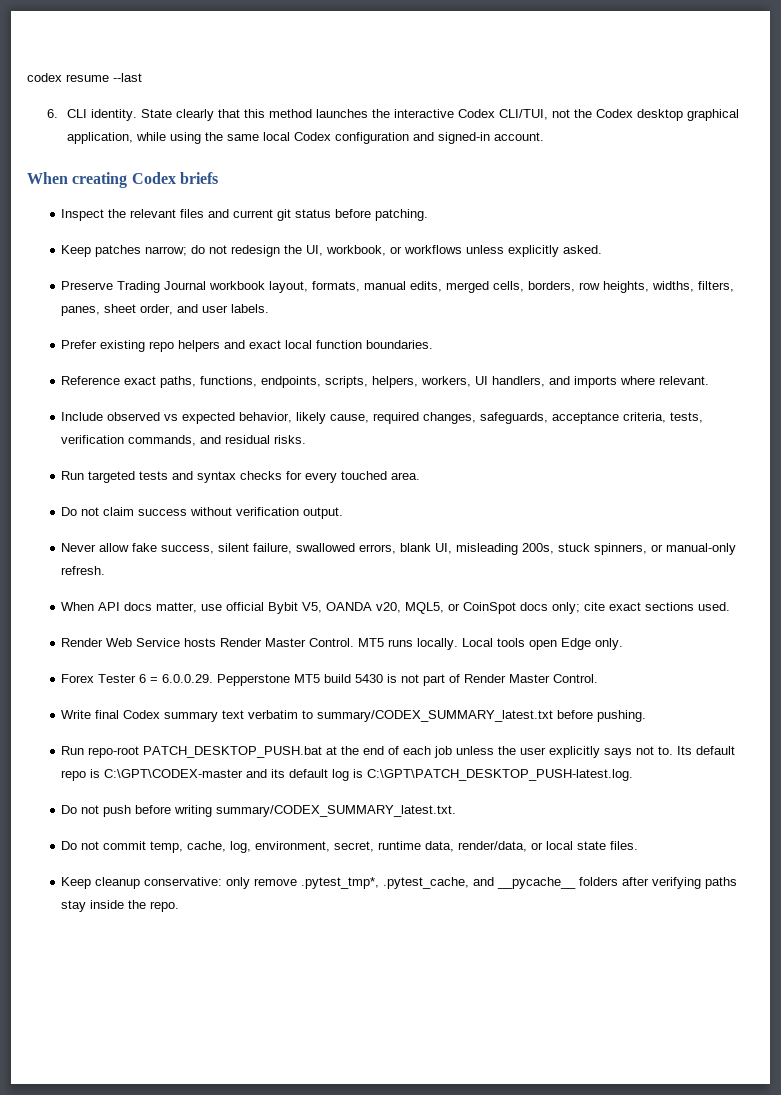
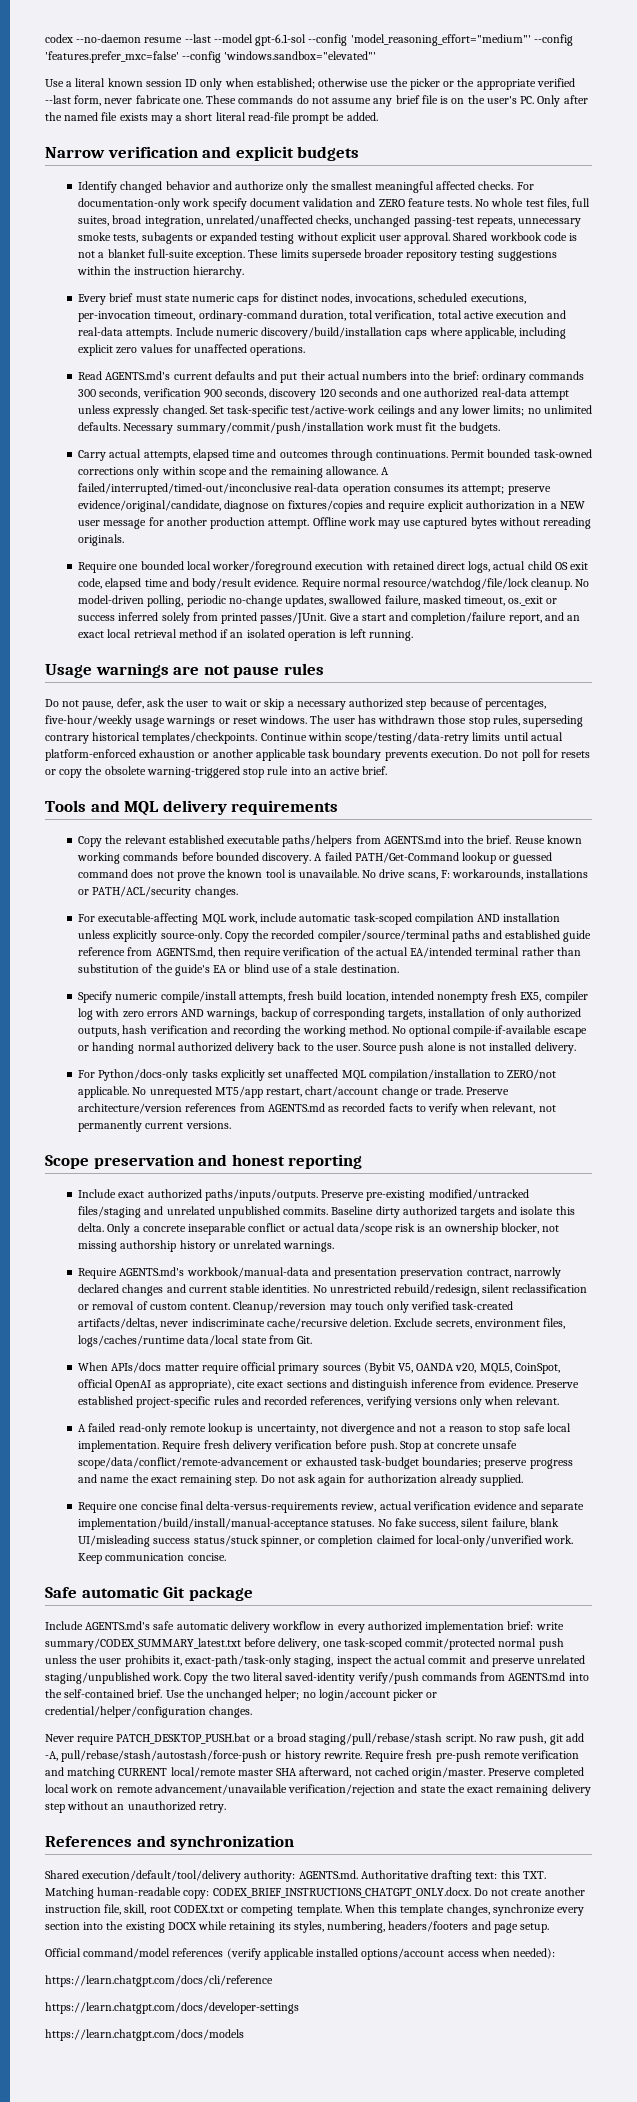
(62, 77) none -> [76,34,142,43] --no-daemon
[47,109,740,121] [67,132,545,144] [27,172,218,188] [61,209,429,221] [61,245,603,257] [61,281,735,293] [61,304,270,316] [61,340,434,352] [61,376,710,388] [61,412,704,424] [61,435,307,446] [61,471,421,483] [61,507,344,519] [61,543,737,555] [61,566,106,575] [61,602,731,614] [61,638,624,650] [61,674,599,686] [61,710,647,722] [61,746,736,758] [61,769,634,781] [61,805,457,817] [61,841,639,853] [61,877,738,889] [61,900,180,912] // 6. CLI identity. State clearly that this method launches the interactive Codex CLI/TUI, not the Codex desktop graphical application, while using the same local Codex configuration and signed-in account. // When creating Codex briefs // Inspect the relevant files and current git status before patching. // Keep patches narrow; do not redesign the UI, workbook, or workflows unless explicitly asked. // Preserve Trading Journal workbook layout, formats, manual edits, merged cells, borders, row heights, widths, filters, panes, sheet order, and user labels. // Prefer existing repo helpers and exact local function boundaries. // Reference exact paths, functions, endpoints, scripts, helpers, workers, UI handlers, and imports where relevant. // Include observed vs expected behavior, likely cause, required changes, safeguards, acceptance criteria, tests, verification commands, and residual risks. // Run targeted tests and syntax checks for every touched area. // Do not claim success without verification output. // Never allow fake success, silent failure, swallowed errors, blank UI, misleading 200s, stuck spinners, or manual-only refresh. // When API docs matter, use official Bybit V5, OANDA v20, MQL5, or CoinSpot docs only; cite exact sections used. // Render Web Service hosts Render Master Control. MT5 runs locally. Local tools open Edge only. // Forex Tester 6 = 6.0.0.29. Pepperstone MT5 build 5430 is not part of Render Master Control. // Write final Codex summary text verbatim to summary/CODEX_SUMMARY_latest.txt before pushing. // Run repo-root PATCH_DESKTOP_PUSH.bat at the end of each job unless the user explicitly says not to. Its default repo is C:\GPT\CODEX-master and its default log is C:\GPT\PATCH_DESKTOP_PUSH-latest.log. // Do not push before writing summary/CODEX_SUMMARY_latest.txt. // Do not commit temp, cache, log, environment, secret, runtime data, render/data, or local state files. // Keep cleanup conservative: only remove .pytest_tmp*, .pytest_cache, and __pycache__ folders after verifying paths stay inside the repo. -> [213,34,573,46] [45,51,377,63] [45,78,575,90] [45,95,588,107] [45,112,378,124] [45,146,360,161] [78,181,534,193] [78,198,591,210] [78,215,582,227] [78,232,578,244] [78,249,557,261] [77,266,244,278] [78,293,526,305] [78,310,567,322] [78,327,567,339] [78,344,306,356] [78,371,585,383] [78,388,569,400] [78,405,592,417] [78,422,500,434] [78,449,592,461] [78,466,390,478] [78,483,551,495] [78,500,586,512] [78,517,592,529] [78,534,125,546] [78,561,589,573] [78,578,590,590] [78,595,558,607] [78,612,581,624] [78,629,414,641] [45,663,324,678] [45,698,547,710] [45,715,584,727] [45,732,563,744] [45,749,591,761] [45,766,388,778] [45,800,339,816] [78,835,582,847] [77,852,553,864] [78,869,589,881] [78,886,238,898] [78,913,561,925] [78,930,592,942] [78,947,581,959] [78,964,399,976] [78,991,588,1003] [78,1008,582,1020] [78,1025,587,1037] [78,1042,576,1054] [78,1069,557,1081] [78,1086,510,1098] [78,1103,556,1115] [78,1120,231,1132] [45,1154,363,1169] [78,1189,529,1201] [78,1206,575,1218] [78,1223,560,1235] [78,1240,335,1252] [78,1267,561,1279] [78,1284,588,1296] [78,1301,514,1313] [78,1318,566,1329] [78,1335,313,1347] [78,1362,560,1374] [78,1379,579,1391] [78,1396,560,1408] [78,1423,571,1435] [78,1440,518,1452] [78,1457,573,1469] [78,1474,524,1486] [78,1501,585,1513] [78,1518,559,1530] [78,1535,574,1547] [78,1553,226,1564] [45,1586,253,1601] [45,1621,564,1633] [45,1638,564,1650] [45,1655,586,1667] [45,1672,589,1684] [45,1689,438,1701] [45,1706,253,1718] [45,1733,584,1745] [45,1750,580,1762] [45,1767,584,1779] [45,1784,591,1796] [45,1801,226,1813] [45,1835,295,1850] [45,1870,546,1882] [45,1887,585,1899] [45,1904,585,1916] [45,1921,550,1933] [45,1948,556,1960] [45,1975,273,1987] [45,2002,299,2014] [45,2029,244,2041] --model gpt-6.1-sol --config 'model_reasoning_effort="medium"' --config 'features.prefer_mxc=false' --config 'windows.sandbox="elevated"' // Use a literal known session ID only when established; otherwise use the picker or the appropriate verified --last form, never fabricate one. These commands do not assume any brief file is on the user's PC. Only after the named file exists may a short literal read-file prompt be added. // Narrow verification and explicit budgets // Identify changed behavior and authorize only the smallest meaningful affected checks. For documentation-only work specify document validation and ZERO feature tests. No whole test files, full suites, broad integration, unrelated/unaffected checks, unchanged passing-test repeats, unnecessary smoke tests, subagents or expanded testing without explicit user approval. Shared workbook code is not a blanket full-suite exception. These limits supersede broader repository testing suggestions within the instruction hierarchy. // Every brief must state numeric caps for distinct nodes, invocations, scheduled executions, per-invocation timeout, ordinary-command duration, total verification, total active execution and real-data attempts. Include numeric discovery/build/installation caps where applicable, including explicit zero values for unaffected operations. // Read AGENTS.md's current defaults and put their actual numbers into the brief: ordinary commands 300 seconds, verification 900 seconds, discovery 120 seconds and one authorized real-data attempt unless expressly changed. Set task-specific test/active-work ceilings and any lower limits; no unlimited defaults. Necessary summary/commit/push/installation work must fit the budgets. // Carry actual attempts, elapsed time and outcomes through continuations. Permit bounded task-owned corrections only within scope and the remaining allowance. A failed/interrupted/timed-out/inconclusive real-data operation consumes its attempt; preserve evidence/original/candidate, diagnose on fixtures/copies and require explicit authorization in a NEW user message for another production attempt. Offline work may use captured bytes without rereading originals. // Require one bounded local worker/foreground execution with retained direct logs, actual child OS exit code, elapsed time and body/result evidence. Require normal resource/watchdog/file/lock cleanup. No model-driven polling, periodic no-change updates, swallowed failure, masked timeout, os._exit or success inferred solely from printed passes/JUnit. Give a start and completion/failure report, and an exact local retrieval method if an isolated operation is left running. // Usage warnings are not pause rules // Do not pause, defer, ask the user to wait or skip a necessary authorized step because of percentages, five-hour/weekly usage warnings or reset windows. The user has withdrawn those stop rules, superseding contrary historical templates/checkpoints. Continue within scope/testing/data-retry limits until actual platform-enforced exhaustion or another applicable task boundary prevents execution. Do not poll for resets or copy the obsolete warning-triggered stop rule into an active brief. // Tools and MQL delivery requirements // Copy the relevant established executable paths/helpers from AGENTS.md into the brief. Reuse known working commands before bounded discovery. A failed PATH/Get-Command lookup or guessed command does not prove the known tool is unavailable. No drive scans, F: workarounds, installations or PATH/ACL/security changes. // For executable-affecting MQL work, include automatic task-scoped compilation AND installation unless explicitly source-only. Copy the recorded compiler/source/terminal paths and established guide reference from AGENTS.md, then require verification of the actual EA/intended terminal rather than substitution of the guide's EA or blind use of a stale destination. // Specify numeric compile/install attempts, fresh build location, intended nonempty fresh EX5, compiler log with zero errors AND warnings, backup of corresponding targets, installation of only authorized outputs, hash verification and recording the working method. No optional compile-if-available escape or handing normal authorized delivery back to the user. Source push alone is not installed delivery. // For Python/docs-only tasks explicitly set unaffected MQL compilation/installation to ZERO/not applicable. No unrequested MT5/app restart, chart/account change or trade. Preserve architecture/version references from AGENTS.md as recorded facts to verify when relevant, not permanently current versions. // Scope preservation and honest reporting // Include exact authorized paths/inputs/outputs. Preserve pre-existing modified/untracked files/staging and unrelated unpublished commits. Baseline dirty authorized targets and isolate this delta. Only a concrete inseparable conflict or actual data/scope risk is an ownership blocker, not missing authorship history or unrelated warnings. // Require AGENTS.md's workbook/manual-data and presentation preservation contract, narrowly declared changes and current stable identities. No unrestricted rebuild/redesign, silent reclassification or removal of custom content. Cleanup/reversion may touch only verified task-created artifacts/deltas, never indiscriminate cache/recursive deletion. Exclude secrets, environment files, logs/caches/runtime data/local state from Git. // When APIs/docs matter require official primary sources (Bybit V5, OANDA v20, MQL5, CoinSpot, official OpenAI as appropriate), cite exact sections and distinguish inference from evidence. Preserve established project-specific rules and recorded references, verifying versions only when relevant. // A failed read-only remote lookup is uncertainty, not divergence and not a reason to stop safe local implementation. Require fresh delivery verification before push. Stop at concrete unsafe scope/data/conflict/remote-advancement or exhausted task-budget boundaries; preserve progress and name the exact remaining step. Do not ask again for authorization already supplied. // Require one concise final delta-versus-requirements review, actual verification evidence and separate implementation/build/install/manual-acceptance statuses. No fake success, silent failure, blank UI/misleading success status/stuck spinner, or completion claimed for local-only/unverified work. Keep communication concise. // Safe automatic Git package // Include AGENTS.md's safe automatic delivery workflow in every authorized implementation brief: write summary/CODEX_SUMMARY_latest.txt before delivery, one task-scoped commit/protected normal push unless the user prohibits it, exact-path/task-only staging, inspect the actual commit and preserve unrelated staging/unpublished work. Copy the two literal saved-identity verify/push commands from AGENTS.md into the self-contained brief. Use the unchanged helper; no login/account picker or credential/helper/configuration changes. // Never require PATCH_DESKTOP_PUSH.bat or a broad staging/pull/rebase/stash script. No raw push, git add -A, pull/rebase/stash/autostash/force-push or history rewrite. Require fresh pre-push remote verification and matching CURRENT local/remote master SHA afterward, not cached origin/master. Preserve completed local work on remote advancement/unavailable verification/rejection and state the exact remaining delivery step without an unauthorized retry. // References and synchronization // Shared execution/default/tool/delivery authority: AGENTS.md. Authoritative drafting text: this TXT. Matching human-readable copy: CODEX_BRIEF_INSTRUCTIONS_CHATGPT_ONLY.docx. Do not create another instruction file, skill, root CODEX.txt or competing template. When this template changes, synchronize every section into the existing DOCX while retaining its styles, numbering, headers/footers and page setup. // Official command/model references (verify applicable installed options/account access when needed): // https://learn.chatgpt.com/docs/cli/reference // https://learn.chatgpt.com/docs/developer-settings // https://learn.chatgpt.com/docs/models

